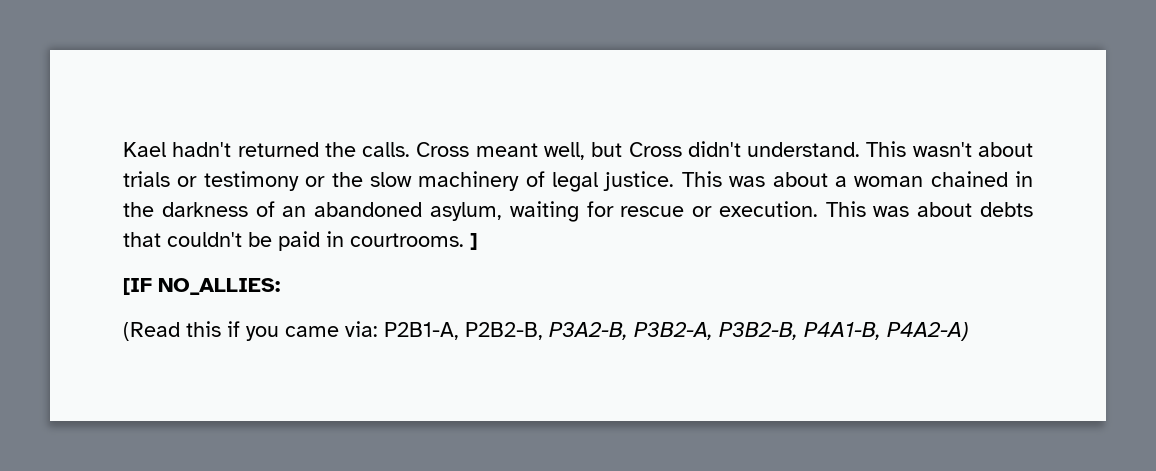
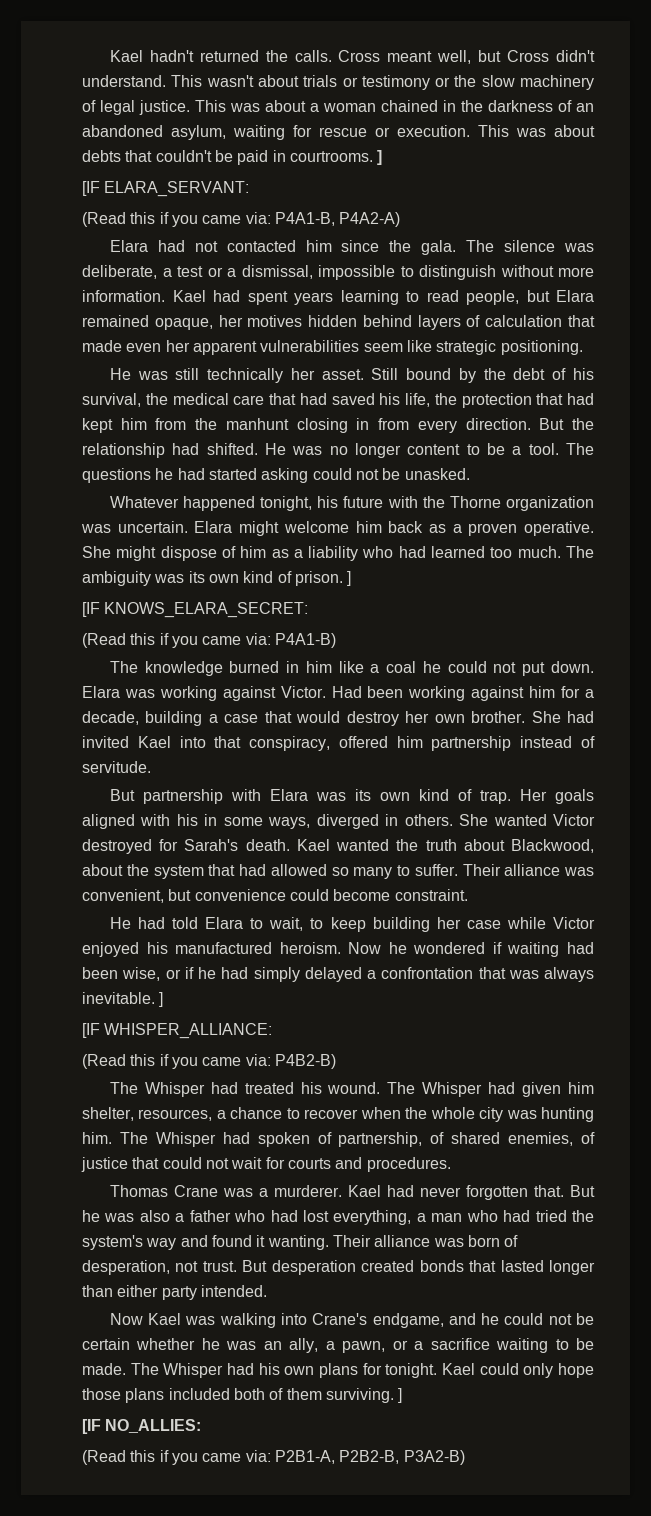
(477, 241) none -> [82,181,250,197] [82,212,401,227] [109,240,595,255] [82,265,594,280] [82,290,594,305] [82,315,595,330] [82,340,583,355] [109,368,595,383] [82,393,594,408] [82,418,595,433] [82,443,594,458] [82,468,470,483] [109,496,594,511] [81,521,594,536] [82,546,594,561] [82,571,352,586] [82,602,309,618] [82,633,336,648] [109,661,595,676] [82,686,595,701] [82,711,594,726] [82,736,595,751] [82,761,151,773] [109,789,594,804] [82,814,595,829] [82,839,594,854] [82,864,594,879] [82,889,468,903] [109,917,595,932] [82,942,594,957] [82,967,594,982] [82,992,164,1007] [82,1023,273,1039] [82,1054,336,1069] [109,1082,595,1097] [82,1107,594,1122] [82,1132,595,1147] [81,1157,451,1172] [109,1185,595,1200] [82,1210,594,1225] [82,1235,519,1250] [82,1260,596,1275] [82,1285,267,1300] [109,1313,595,1328] [82,1338,594,1353] [82,1363,594,1378] [82,1388,403,1403] // [IF ELARA_SERVANT: // (Read this if you came via: P4A1-B, P4A2-A) // Elara had not contacted him since the gala. The silence was deliberate, a test or a dismissal, impossible to distinguish without more information. Kael had spent years learning to read people, but Elara remained opaque, her motives hidden behind layers of calculation that made even her apparent vulnerabilities seem like strategic positioning. // He was still technically her asset. Still bound by the debt of his survival, the medical care that had saved his life, the protection that had kept him from the manhunt closing in from every direction. But the relationship had shifted. He was no longer content to be a tool. The questions he had started asking could not be unasked. // Whatever happened tonight, his future with the Thorne organization was uncertain. Elara might welcome him back as a proven operative. She might dispose of him as a liability who had learned too much. The ambiguity was its own kind of prison. ] // [IF KNOWS_ELARA_SECRET: // (Read this if you came via: P4A1-B) // The knowledge burned in him like a coal he could not put down. Elara was working against Victor. Had been working against him for a decade, building a case that would destroy her own brother. She had invited Kael into that conspiracy, offered him partnership instead of servitude. // But partnership with Elara was its own kind of trap. Her goals aligned with his in some ways, diverged in others. She wanted Victor destroyed for Sarah's death. Kael wanted the truth about Blackwood, about the system that had allowed so many to suffer. Their alliance was convenient, but convenience could become constraint. // He had told Elara to wait, to keep building her case while Victor enjoyed his manufactured heroism. Now he wondered if waiting had been wise, or if he had simply delayed a confrontation that was always inevitable. ] // [IF WHISPER_ALLIANCE: // (Read this if you came via: P4B2-B) // The Whisper had treated his wound. The Whisper had given him shelter, resources, a chance to recover when the whole city was hunting him. The Whisper had spoken of partnership, of shared enemies, of justice that could not wait for courts and procedures. // Thomas Crane was a murderer. Kael had never forgotten that. But he was also a father who had lost everything, a man who had tried the system's way and found it wanting. Their alliance was born of desperation, not trust. But desperation created bonds that lasted longer than either party intended. // Now Kael was walking into Crane's endgame, and he could not be certain whether he was an ally, a pawn, or a sacrifice waiting to be made. The Whisper had his own plans for tonight. Kael could only hope those plans included both of them surviving. ]
[549,322,969,341] P3A2-B, P3B2-A, P3B2-B, P4A1-B, P4A2-A) -> [403,1450,465,1465] P3A2-B)

